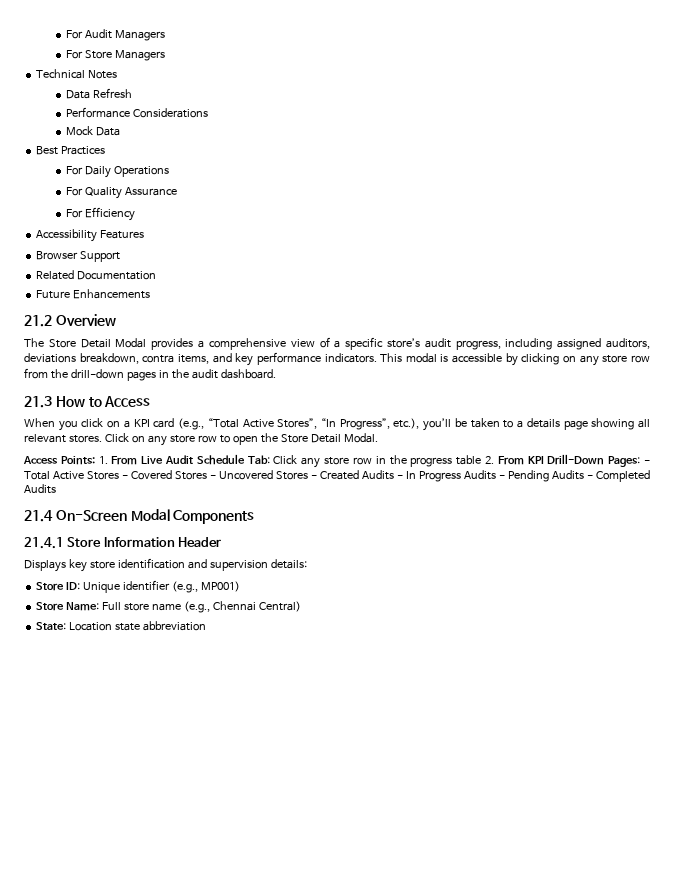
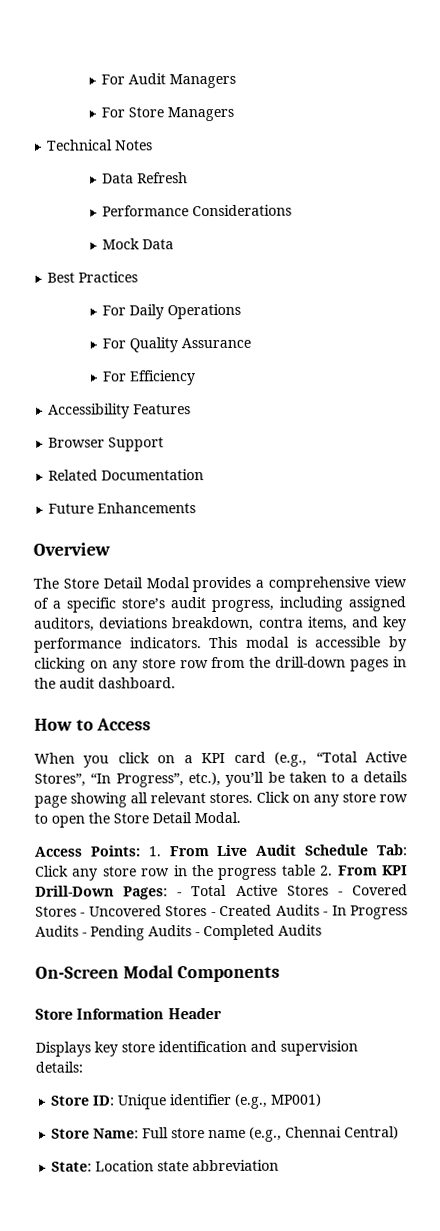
[24,315,52,327] 21.2 -> (197, 508) none
[24,396,52,408] 21.3 -> (176, 683) none
[24,510,53,522] 21.4 -> (322, 930) none
[24,537,64,549] 21.4.1 -> (281, 974) none

